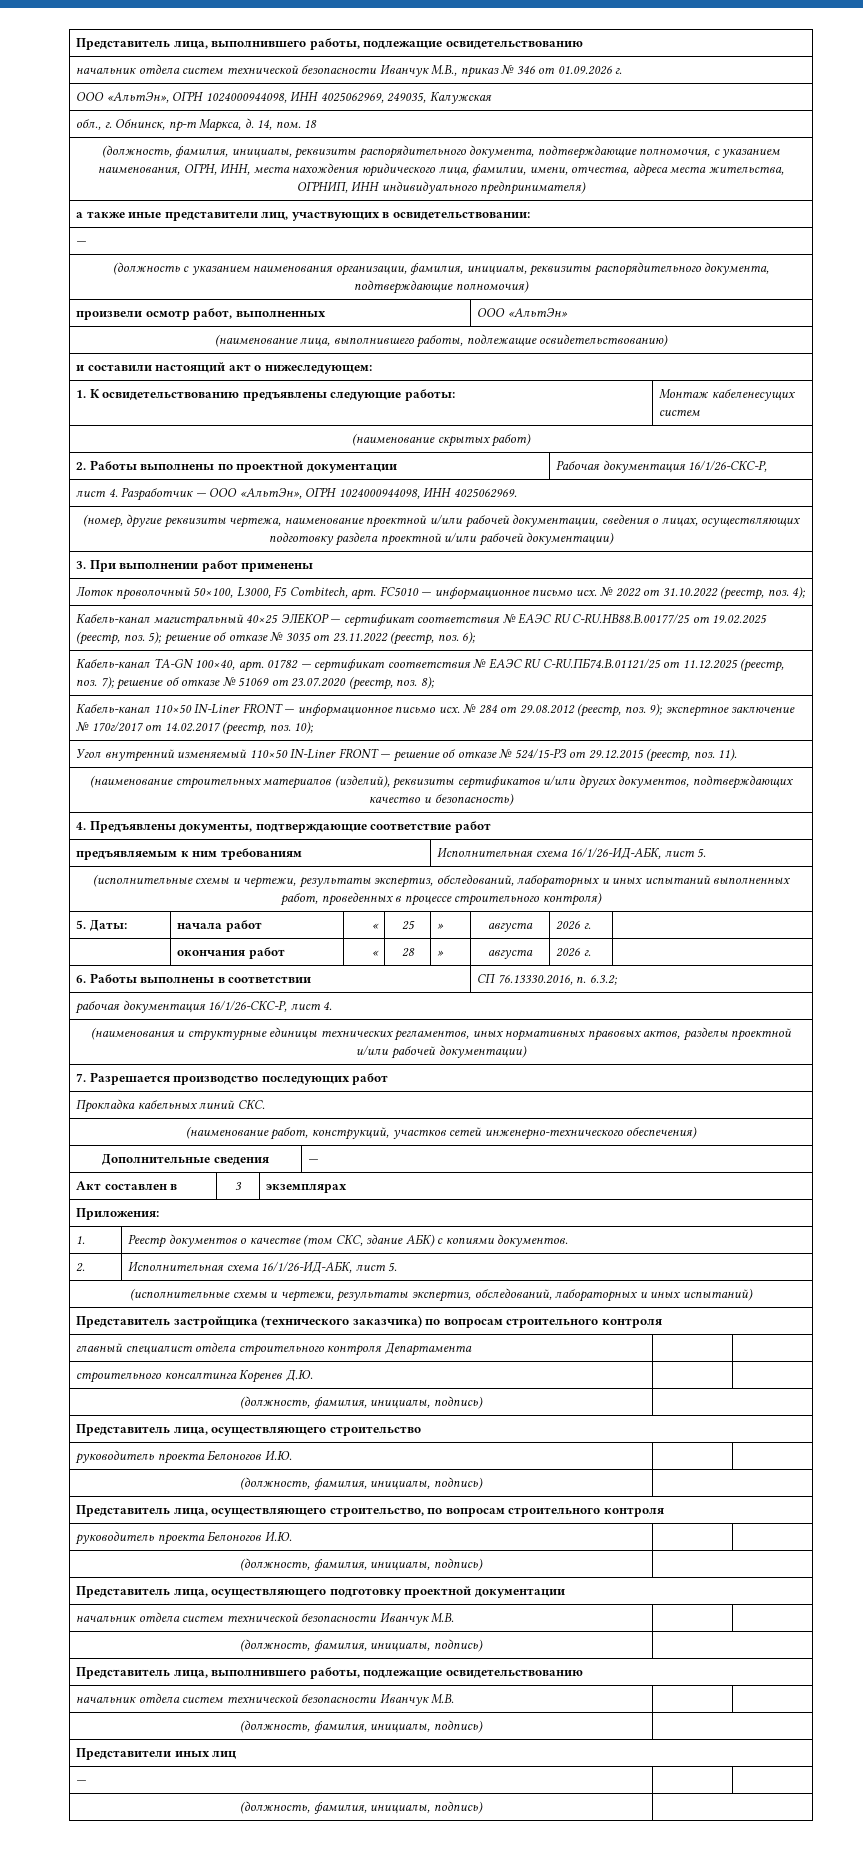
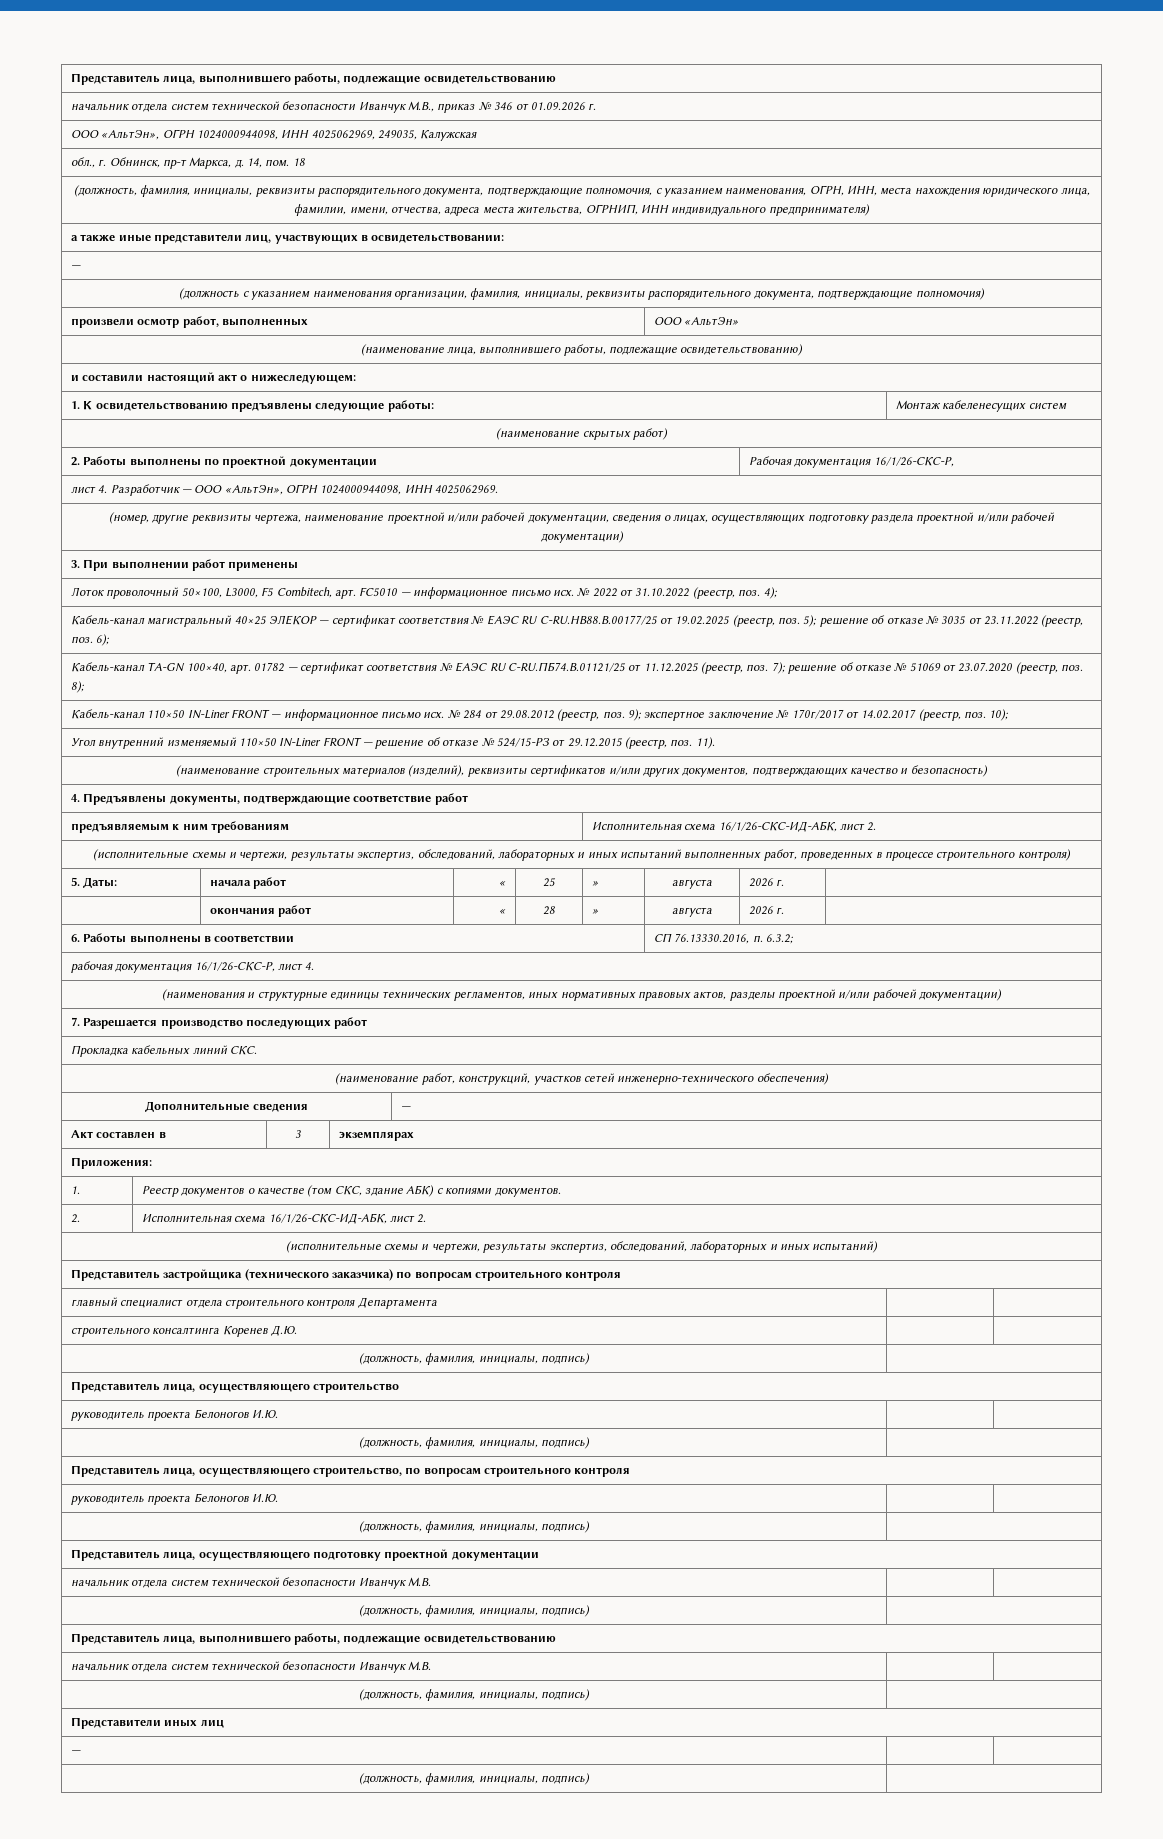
[570,847,707,859] 16/1/26-ИД-АБК, лист 5. -> [718,821,877,832] 16/1/26-СКС-ИД-АБК, лист 2.
[261,1261,398,1273] 16/1/26-ИД-АБК, лист 5. -> [268,1213,427,1224] 16/1/26-СКС-ИД-АБК, лист 2.

